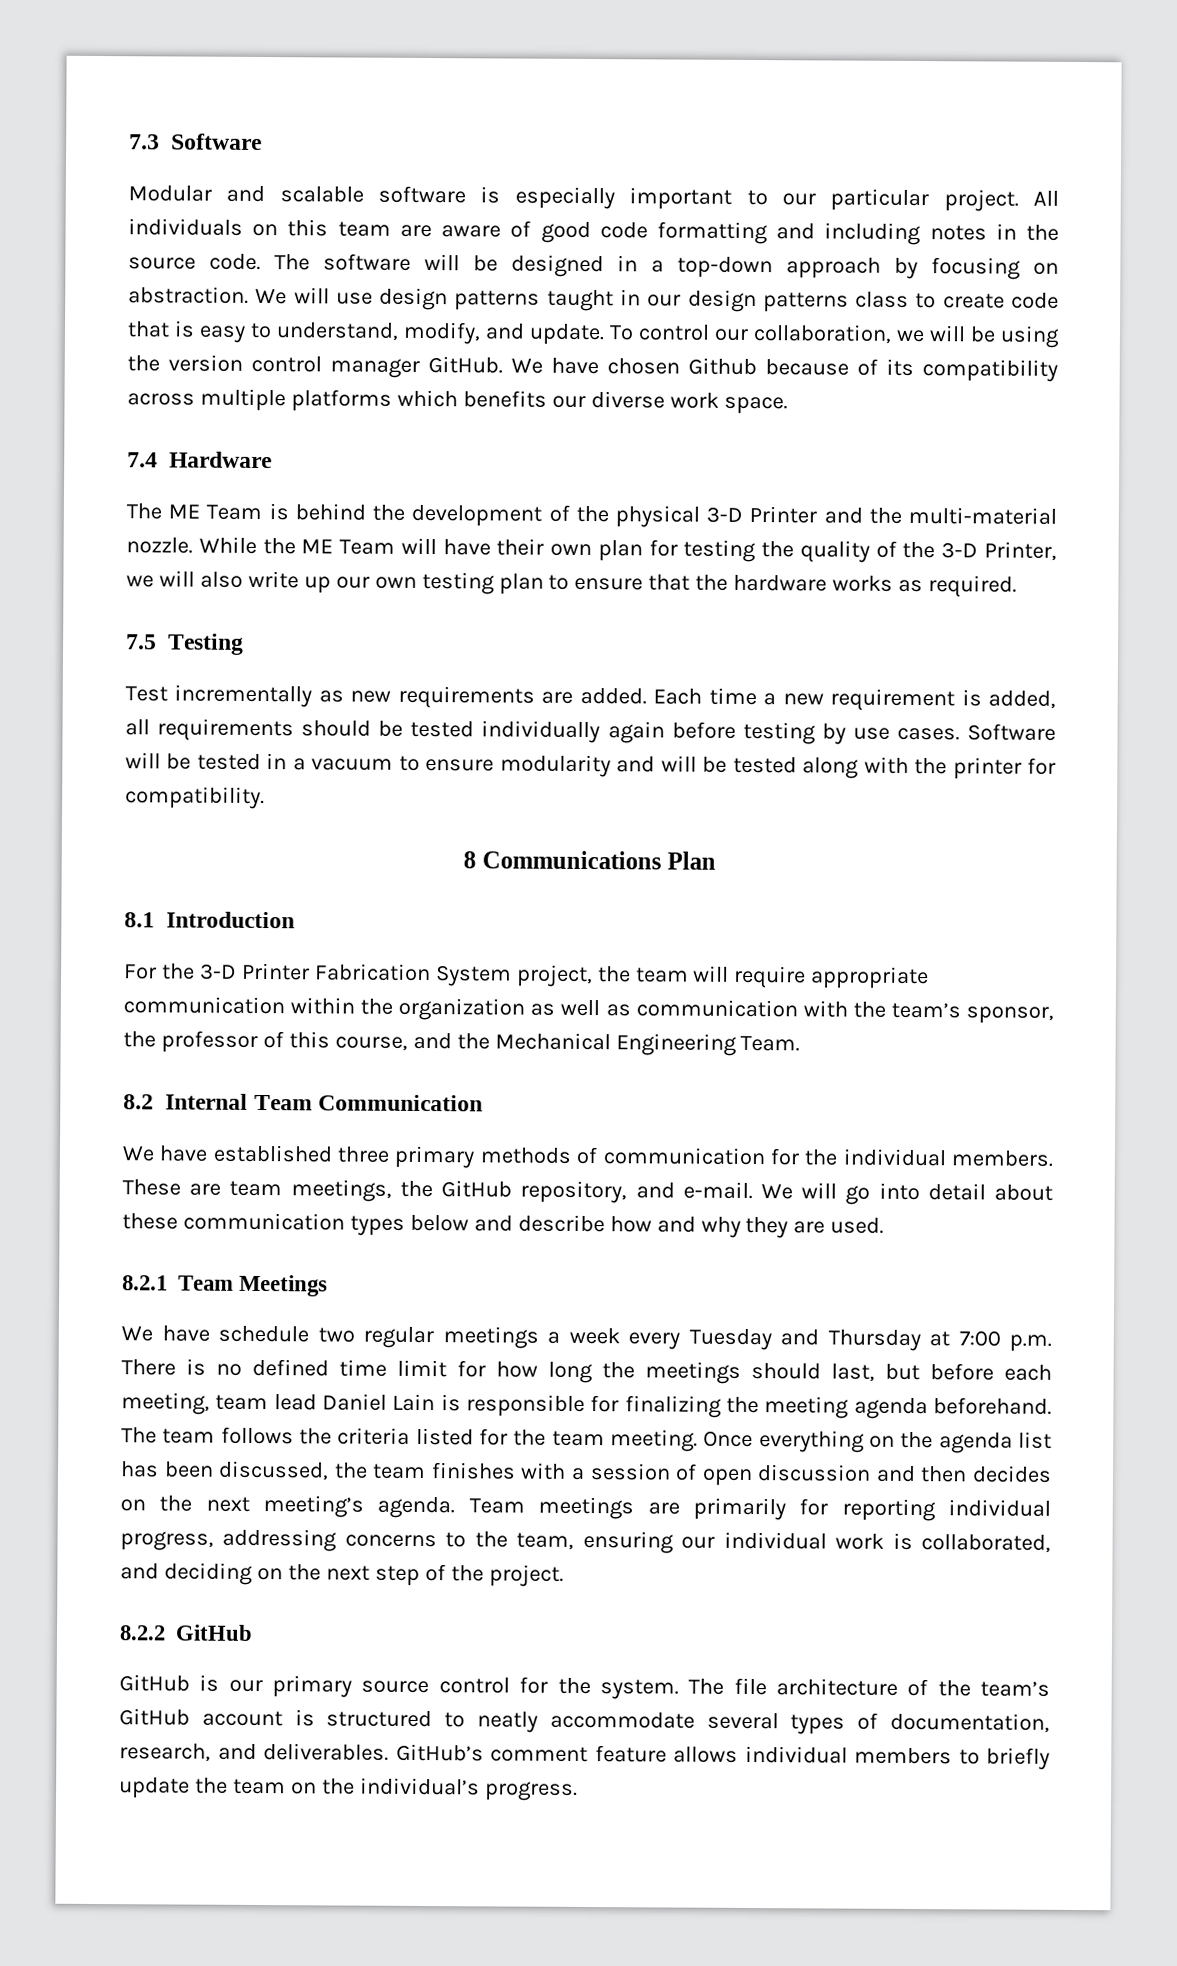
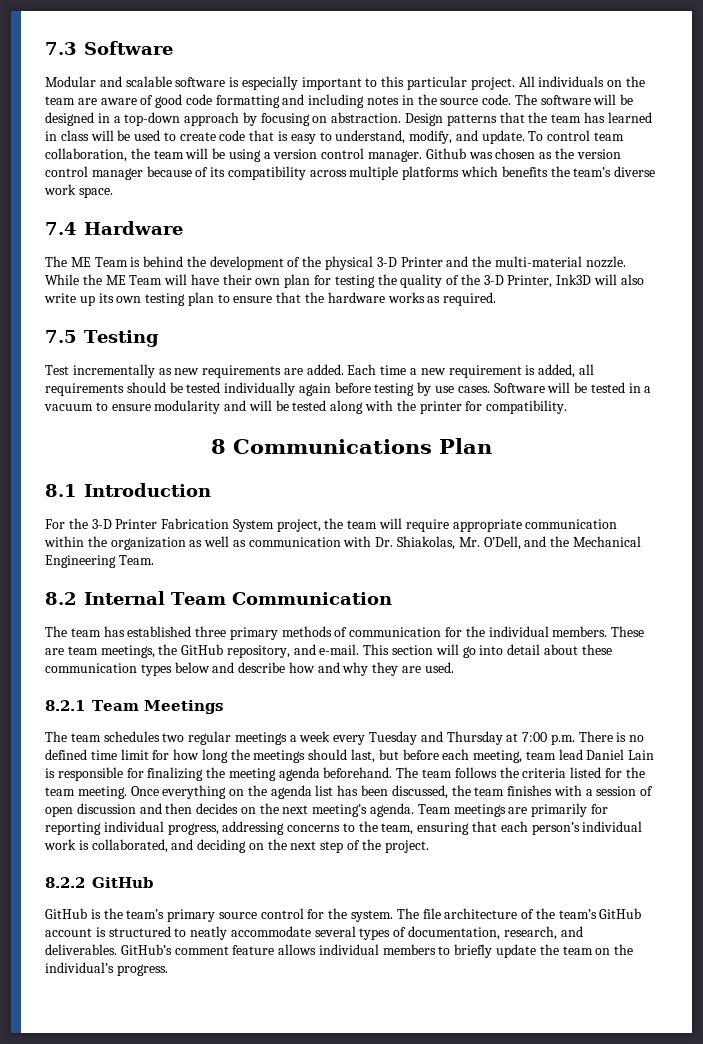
[781,193,816,206] our -> [381,76,405,87] this
[287,219,329,237] this -> [625,76,645,87] the
[255,287,910,313] We will use design patterns taught in our design patterns class -> [405,112,652,126] [45,130,161,141] Design patterns that the team has learned in class will be used
[714,323,1060,348] [127,354,757,378] our collaboration, we will be using the version control manager GitHub. We have chosen Github -> [594,132,625,141] [45,148,621,162] [45,166,143,180] team collaboration, the team will be using a version control manager. Github was chosen as the version control manager
[551,395,586,408] our -> [550,166,612,177] the team’s
[126,575,154,588] we -> [556,274,592,285] Ink3D
[335,576,370,589] our -> [98,293,114,303] its
[852,1001,1054,1024] [123,1030,408,1053] the team’s sponsor, the professor of this course, -> [375,536,521,550] Dr. Shiakolas, Mr. O’Dell,
[122,1145,208,1162] We have -> [45,626,125,637] The team has
[760,1184,793,1200] We -> [363,644,434,655] This section
[121,1325,309,1343] We have schedule -> [45,731,160,742] The team schedules
[681,1536,716,1549] our -> [472,821,580,835] that each person’s
[228,1679,263,1693] our -> [103,908,165,919] the team’s

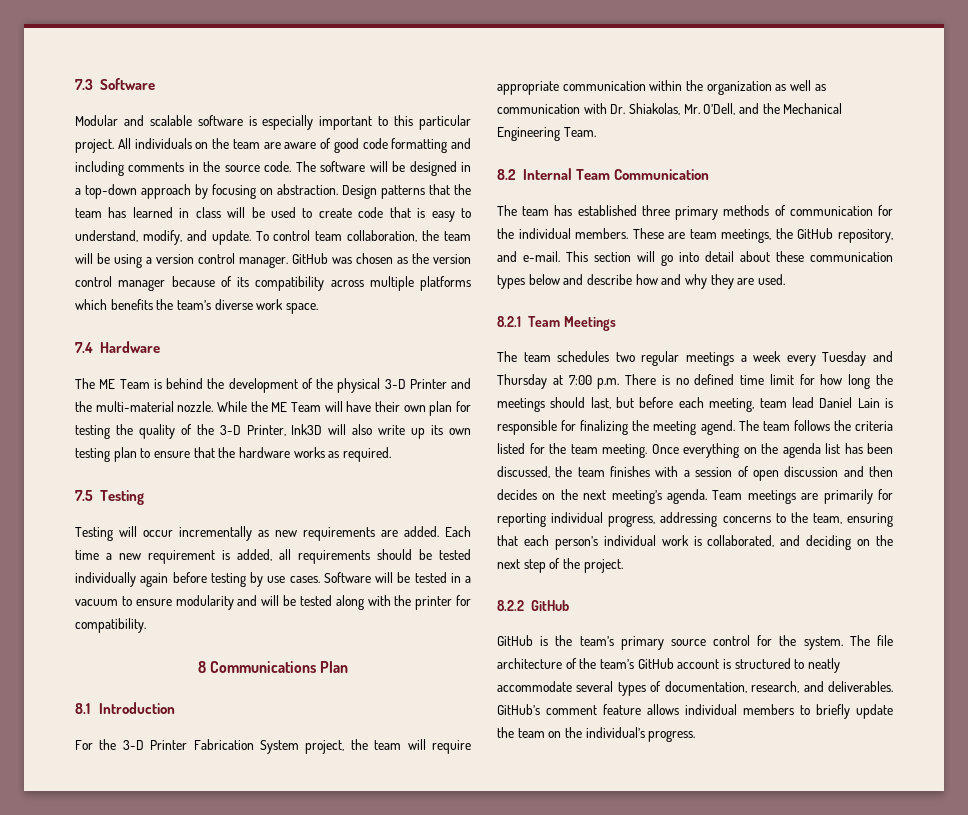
[367,96,400,105] notes -> [128,162,185,172] comments
[425,148,466,159] Github -> [292,253,328,264] GitHub
[45,365,69,375] Test -> [75,526,173,541] Testing will occur
[278,767,393,781] agenda beforehand. -> [700,420,735,435] agend.

